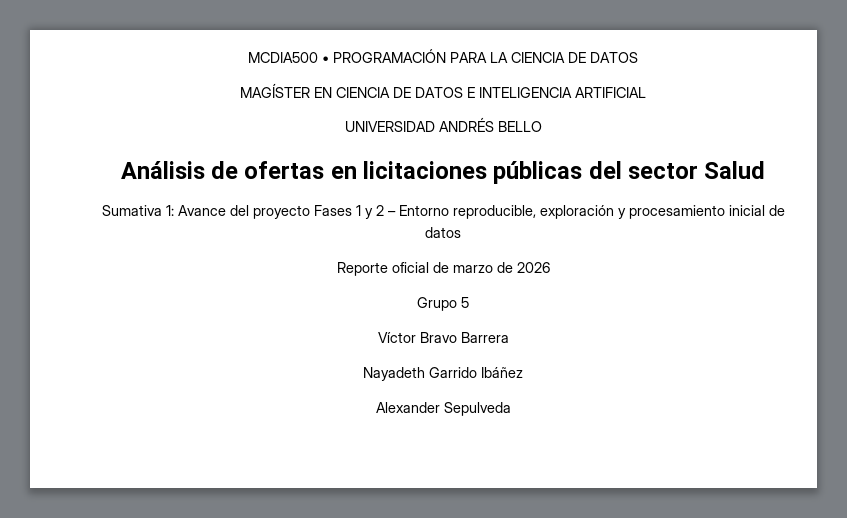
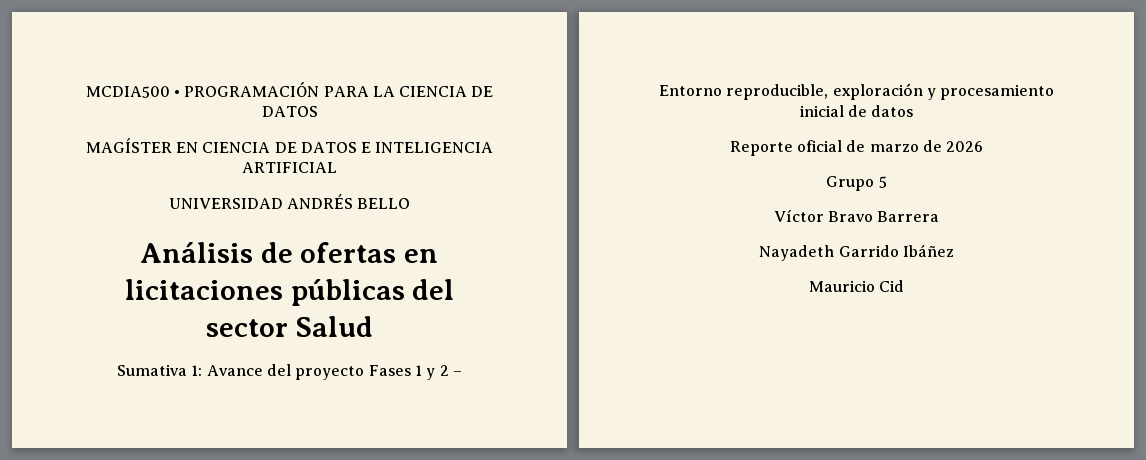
[375,402,511,416] Alexander Sepulveda -> [808,280,905,292] Mauricio Cid

